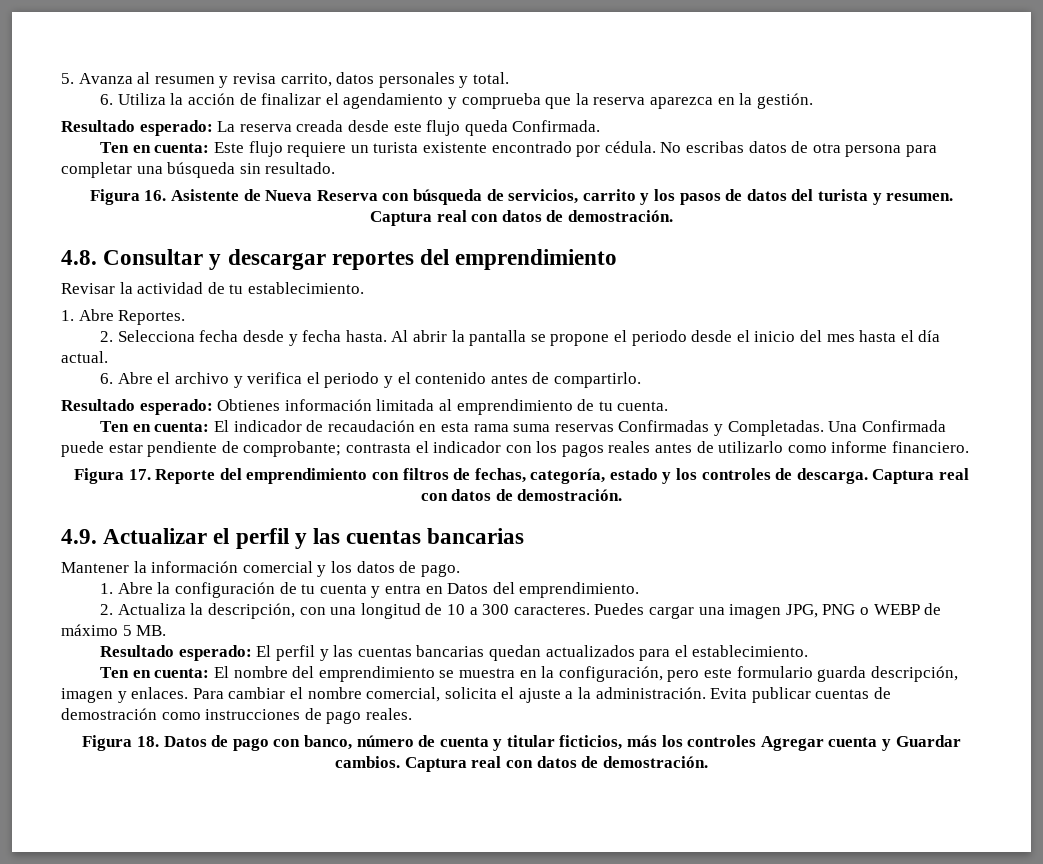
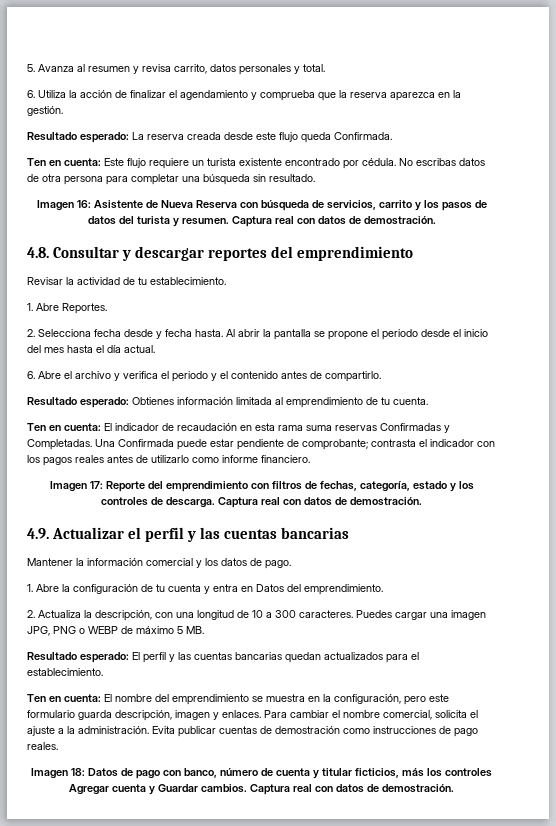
[89,189,167,205] Figura 16. -> [36,200,91,211] Imagen 16:
[73,468,151,484] Figura 17. -> [49,481,103,492] Imagen 17:
[82,735,159,751] Figura 18. -> [31,768,85,779] Imagen 18:

